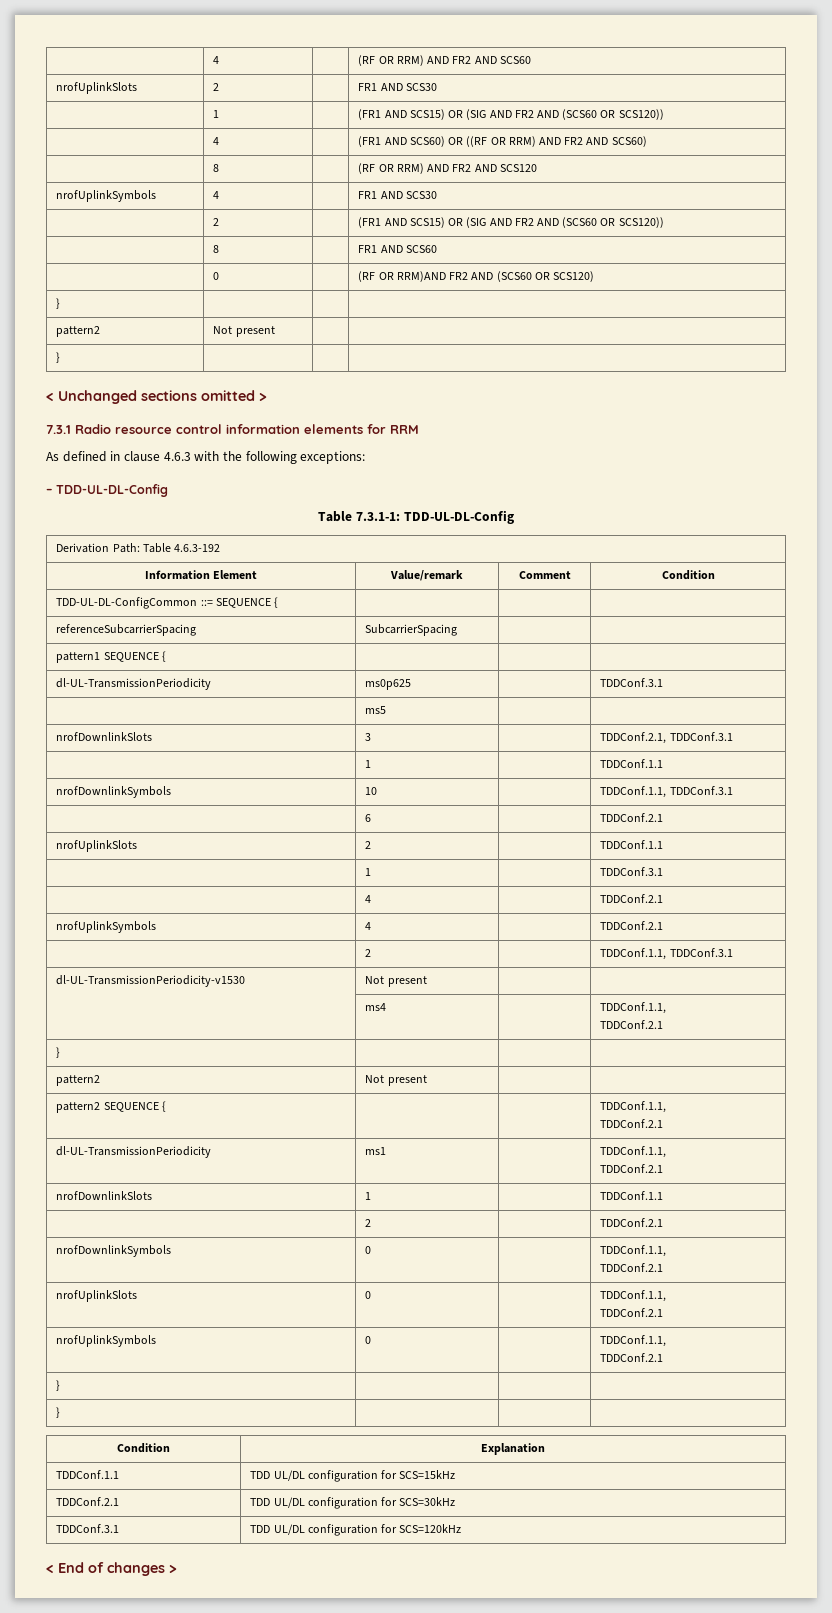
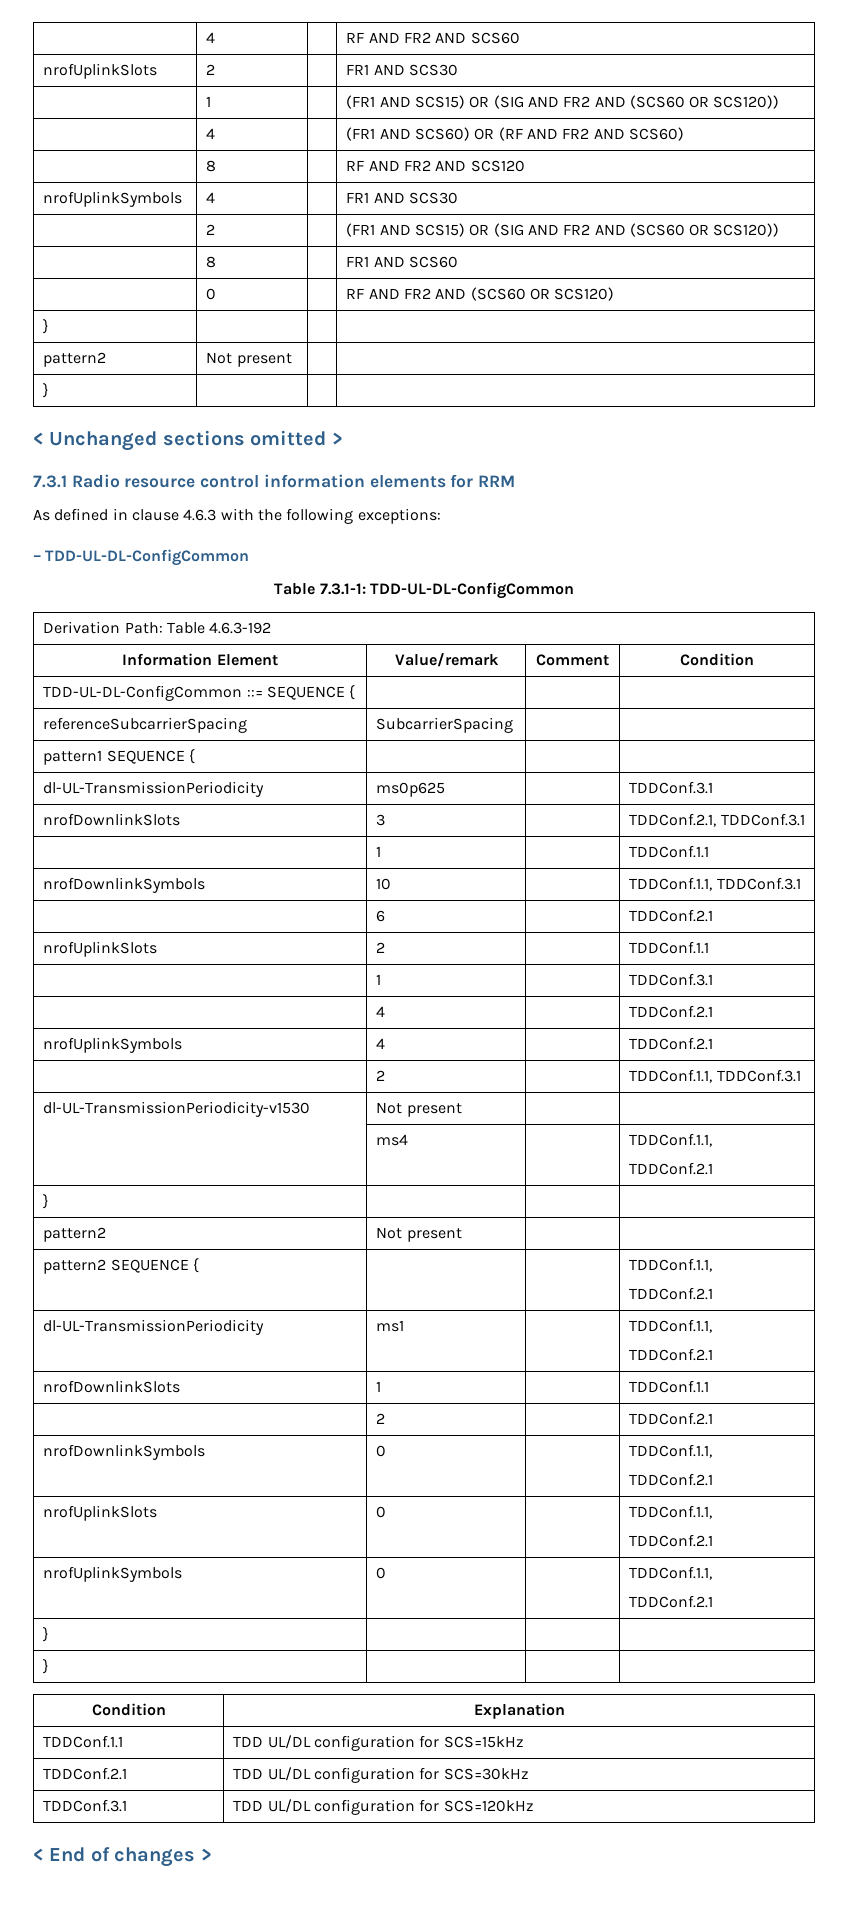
[213,56,220,64] [358,55,424,66] | 4 | | (RF OR RRM) -> [206,32,216,43] [346,32,365,43] | 4 | | RF
[466,136,536,147] ((RF OR RRM) -> [498,127,523,141] (RF
[358,163,424,174] (RF OR RRM) -> [346,160,365,171] RF
[358,271,446,282] (RF OR RRM)AND -> [346,288,400,299] RF AND
[56,484,168,497] TDD-UL-DL-Config -> [45,549,250,566] TDD-UL-DL-ConfigCommon
[403,510,514,524] TDD-UL-DL-Config -> [369,582,574,599] TDD-UL-DL-ConfigCommon
[365,706,387,714] // | ms5 | | -> (714, 787) none

